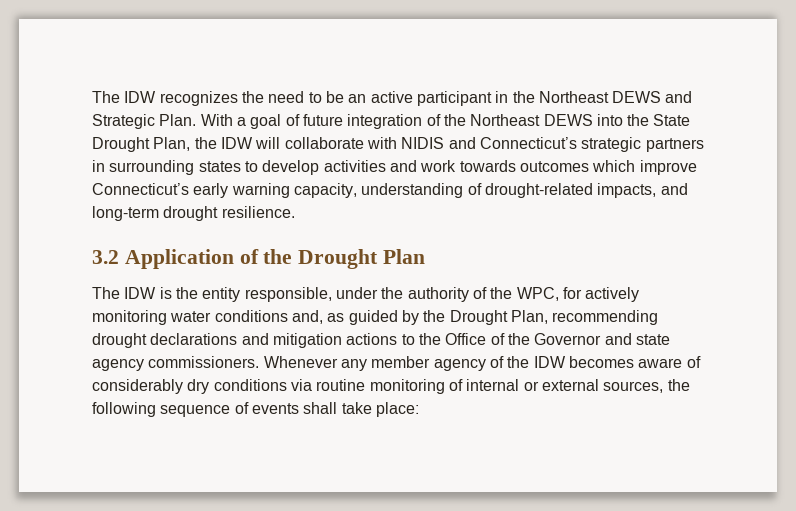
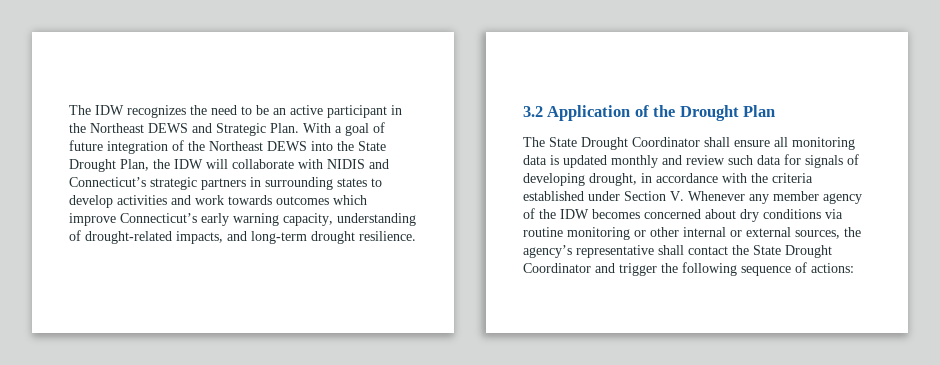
[124,287,640,302] [92,310,659,325] [92,333,670,348] [92,356,260,371] IDW is the entity responsible, under the authority of the WPC, for actively monitoring water conditions and, as guided by the Drought Plan, recommending drought declarations and mitigation actions to the Office of the Governor and state agency commissioners. -> [549,137,855,150] [523,154,859,168] [523,173,813,186] [523,191,684,201] State Drought Coordinator shall ensure all monitoring data is updated monthly and review such data for signals of developing drought, in accordance with the criteria established under Section V.
[638,356,701,368] [92,379,183,394] aware of considerably -> [644,209,736,219] concerned about
[448,379,463,391] of -> [634,227,679,237] or other
[92,402,419,417] following sequence of events shall take place: -> [523,245,832,258] [523,262,854,276] agency’s representative shall contact the State Drought Coordinator and trigger the following sequence of actions:

